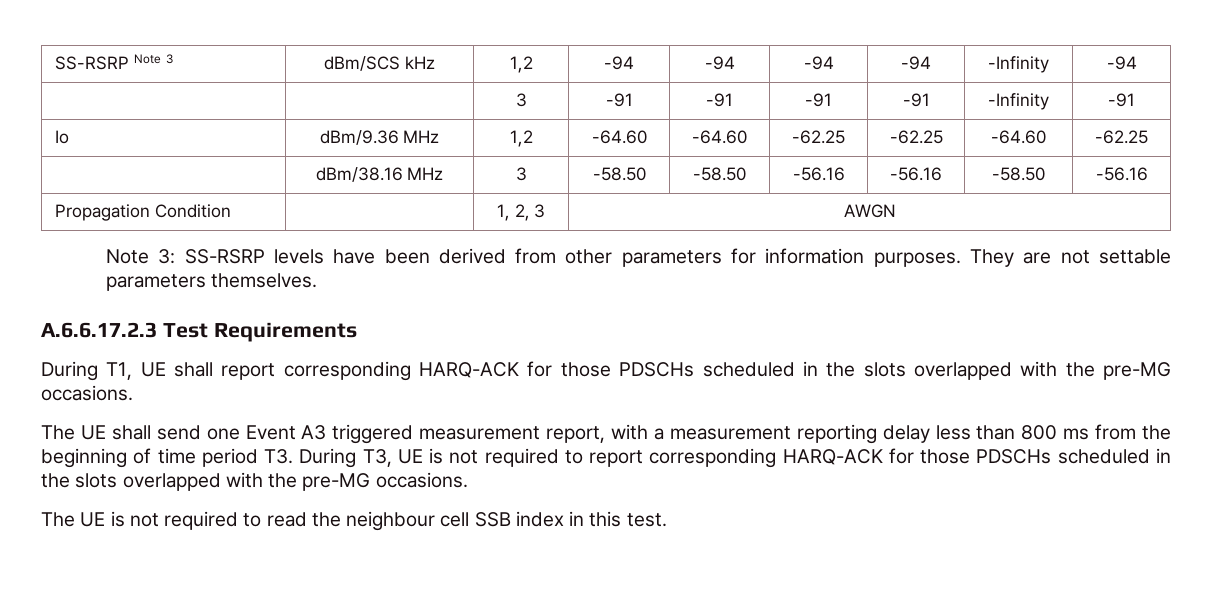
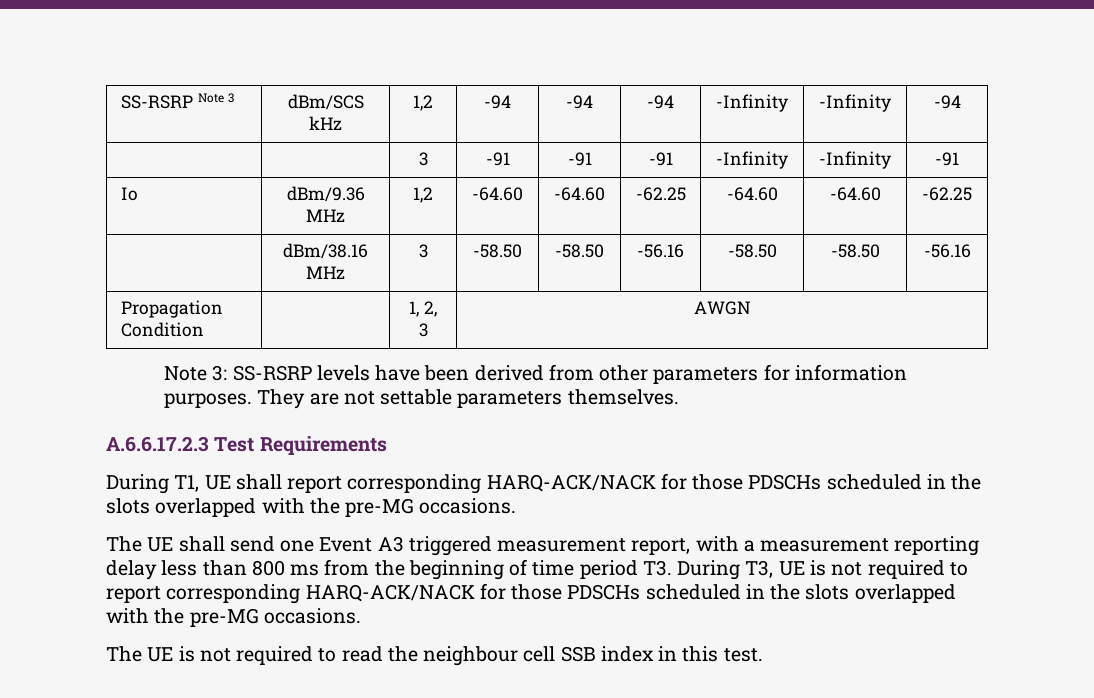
[901,56,931,70] -94 -> [716,94,788,112] -Infinity
[902,93,930,107] -91 -> [716,151,788,169] -Infinity
[889,130,943,144] -62.25 -> [726,187,778,201] -64.60
[890,167,942,181] -56.16 -> [727,244,777,258] -58.50
[419,362,520,378] HARQ-ACK -> [486,474,656,492] HARQ-ACK/NACK
[782,449,883,465] HARQ-ACK -> [305,584,475,602] HARQ-ACK/NACK

